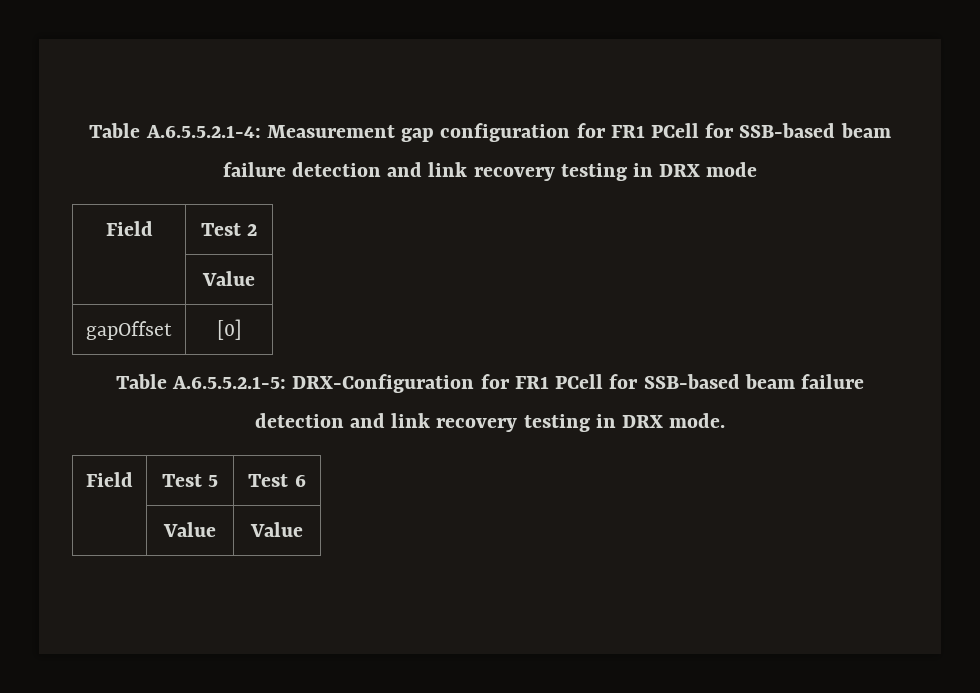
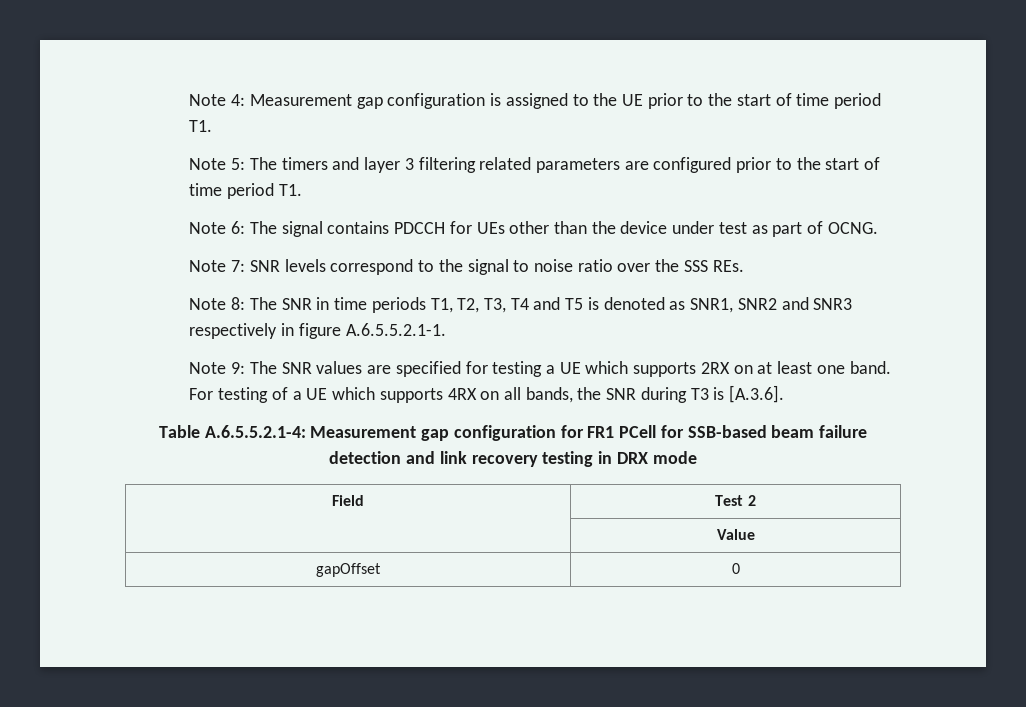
(89, 130) none -> [189,93,882,109] [189,120,213,132] [189,157,881,173] [189,183,302,199] [189,221,878,237] [189,259,744,275] [189,297,853,313] [189,323,446,339] [189,361,891,377] [189,385,785,403] Note 4: Measurement gap configuration is assigned to the UE prior to the start of time period T1. // Note 5: The timers and layer 3 filtering related parameters are configured prior to the start of time period T1. // Note 6: The signal contains PDCCH for UEs other than the device under test as part of OCNG. // Note 7: SNR levels correspond to the signal to noise ratio over the SSS REs. // Note 8: The SNR in time periods T1, T2, T3, T4 and T5 is denoted as SNR1, SNR2 and SNR3 respectively in figure A.6.5.5.2.1-1. // Note 9: The SNR values are specified for testing a UE which supports 2RX on at least one band. For testing of a UE which supports 4RX on all bands, the SNR during T3 is [A.3.6]. //
[216,319,242,340] [116,374,864,393] [254,413,726,432] [86,472,133,487] [161,474,219,487] [248,474,306,487] [163,522,216,537] [250,522,303,537] [0] // Table A.6.5.5.2.1-5: DRX-Configuration for FR1 PCell for SSB-based beam failure detection and link recovery testing in DRX mode. // Field | Test 5 | Test 6 // | Value | Value -> [731,563,740,574] 0

